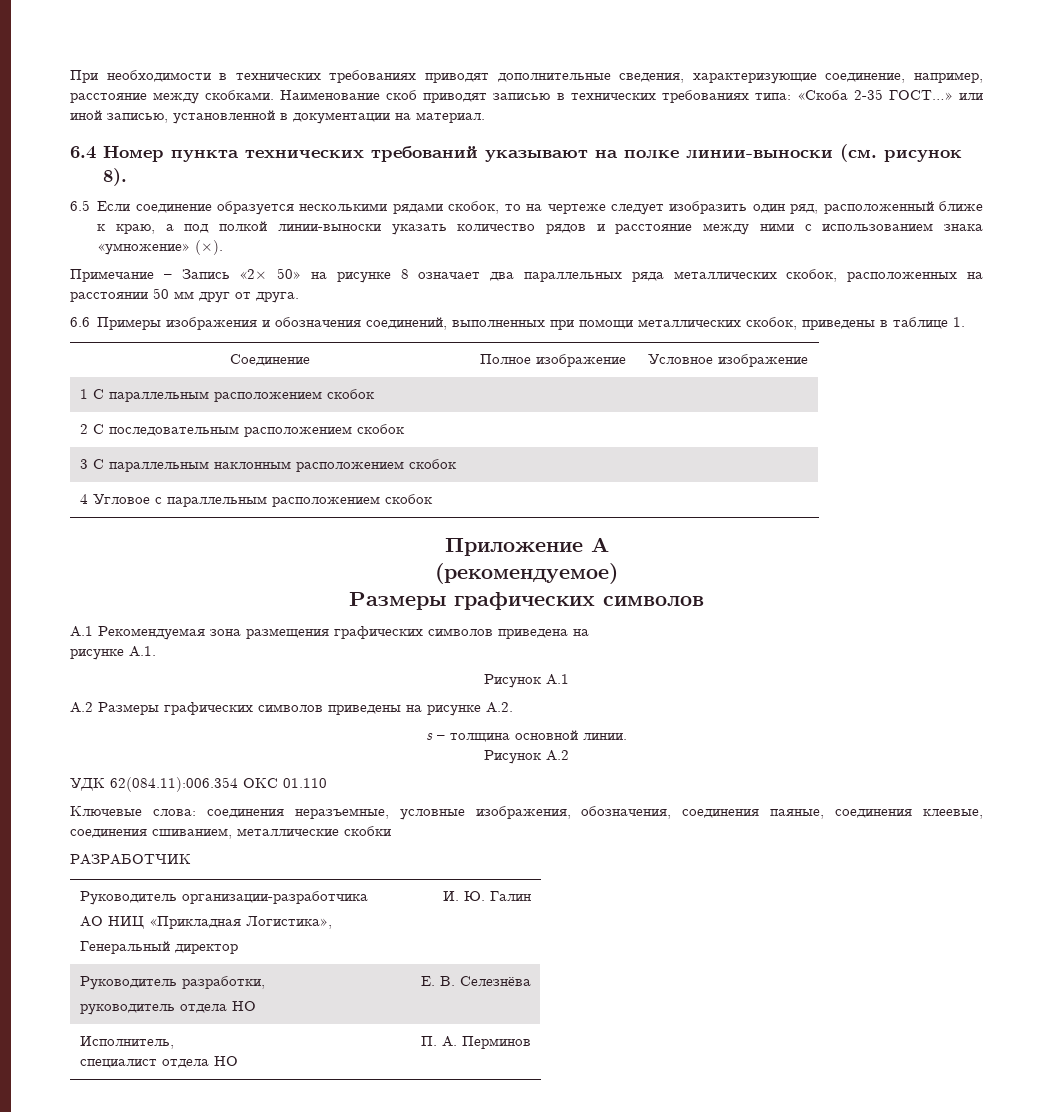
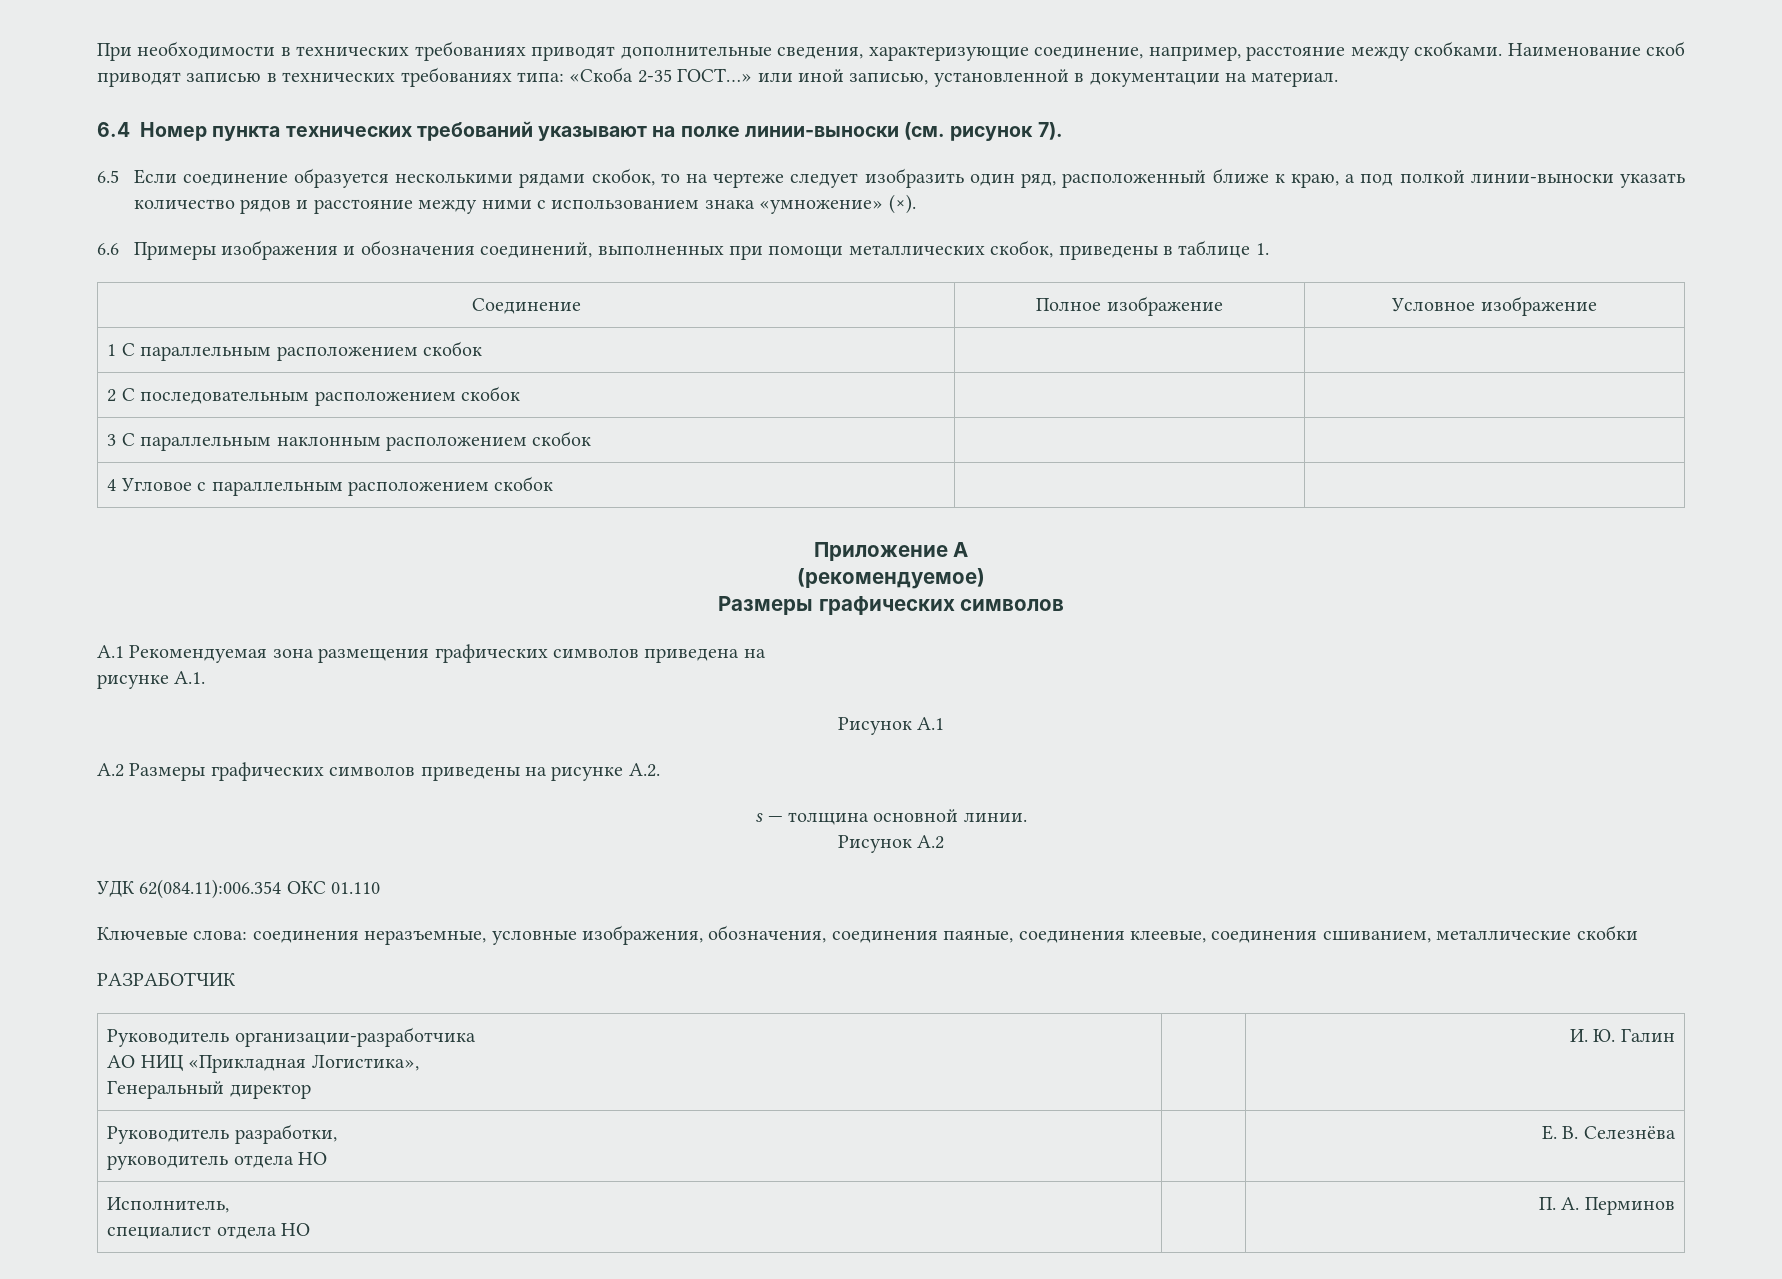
[103,168,128,186] 8). -> [1037,122,1063,140] 7).
[70,268,983,283] [70,288,299,303] // Примечание – Запись «2× 50» на рисунке 8 означает два параллельных ряда металлических скобок, расположенных на расстоянии 50 мм друг от друга. -> (916, 204) none
[437,735,445,740] – -> [767,816,783,822] —

